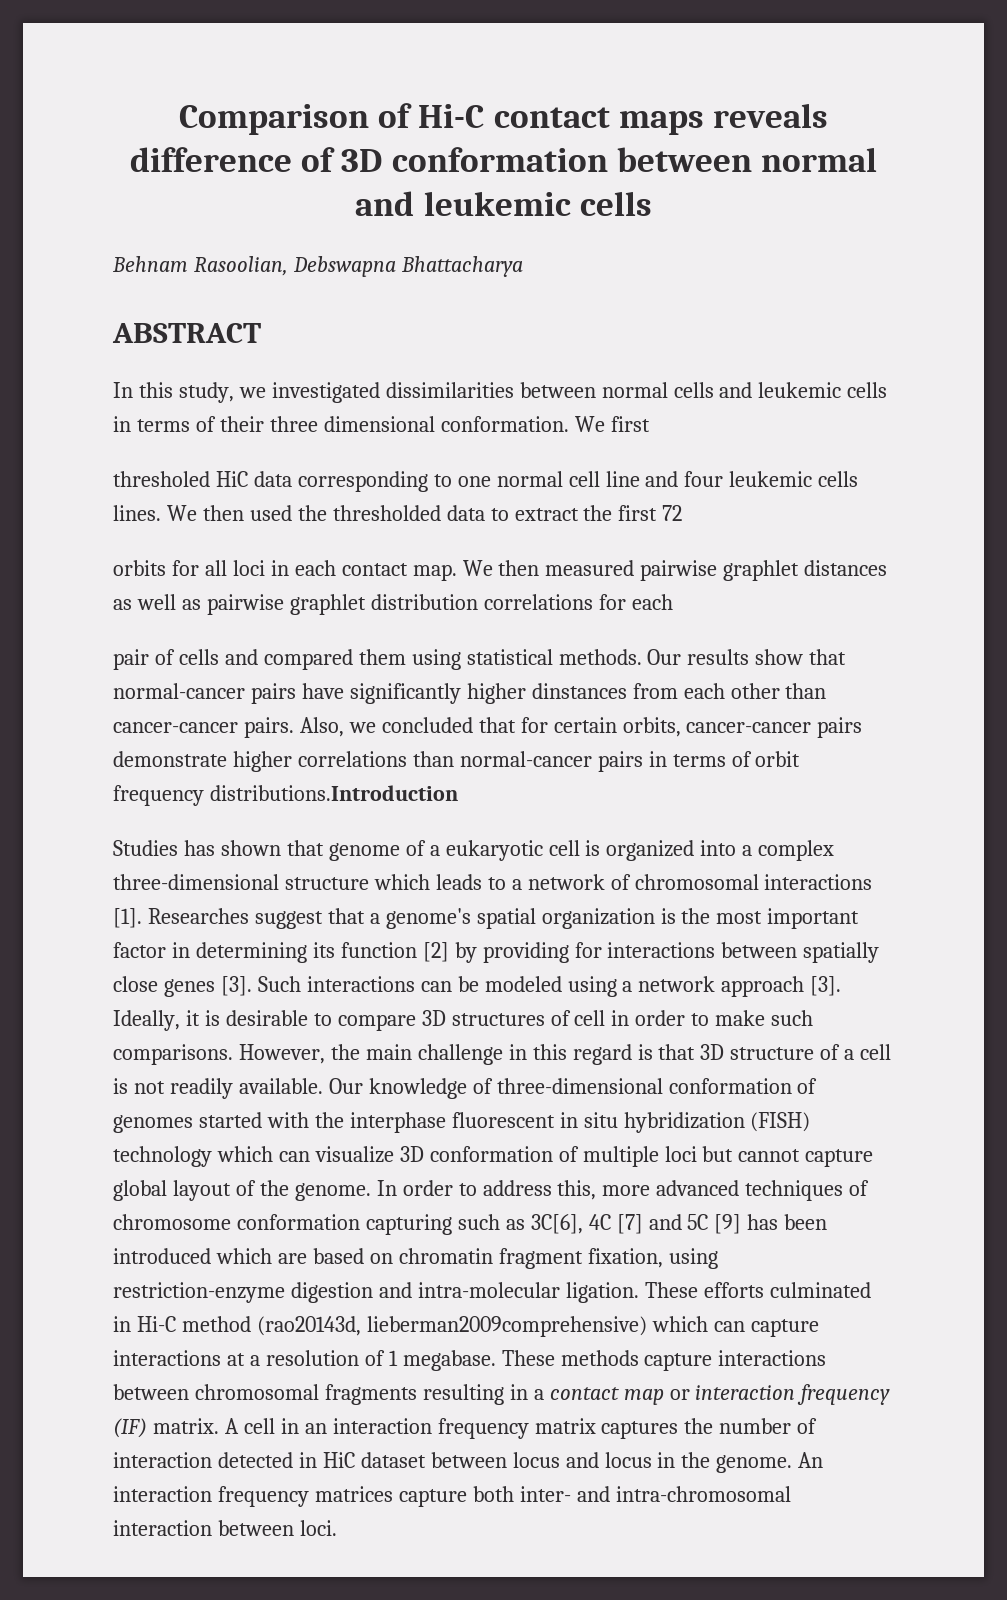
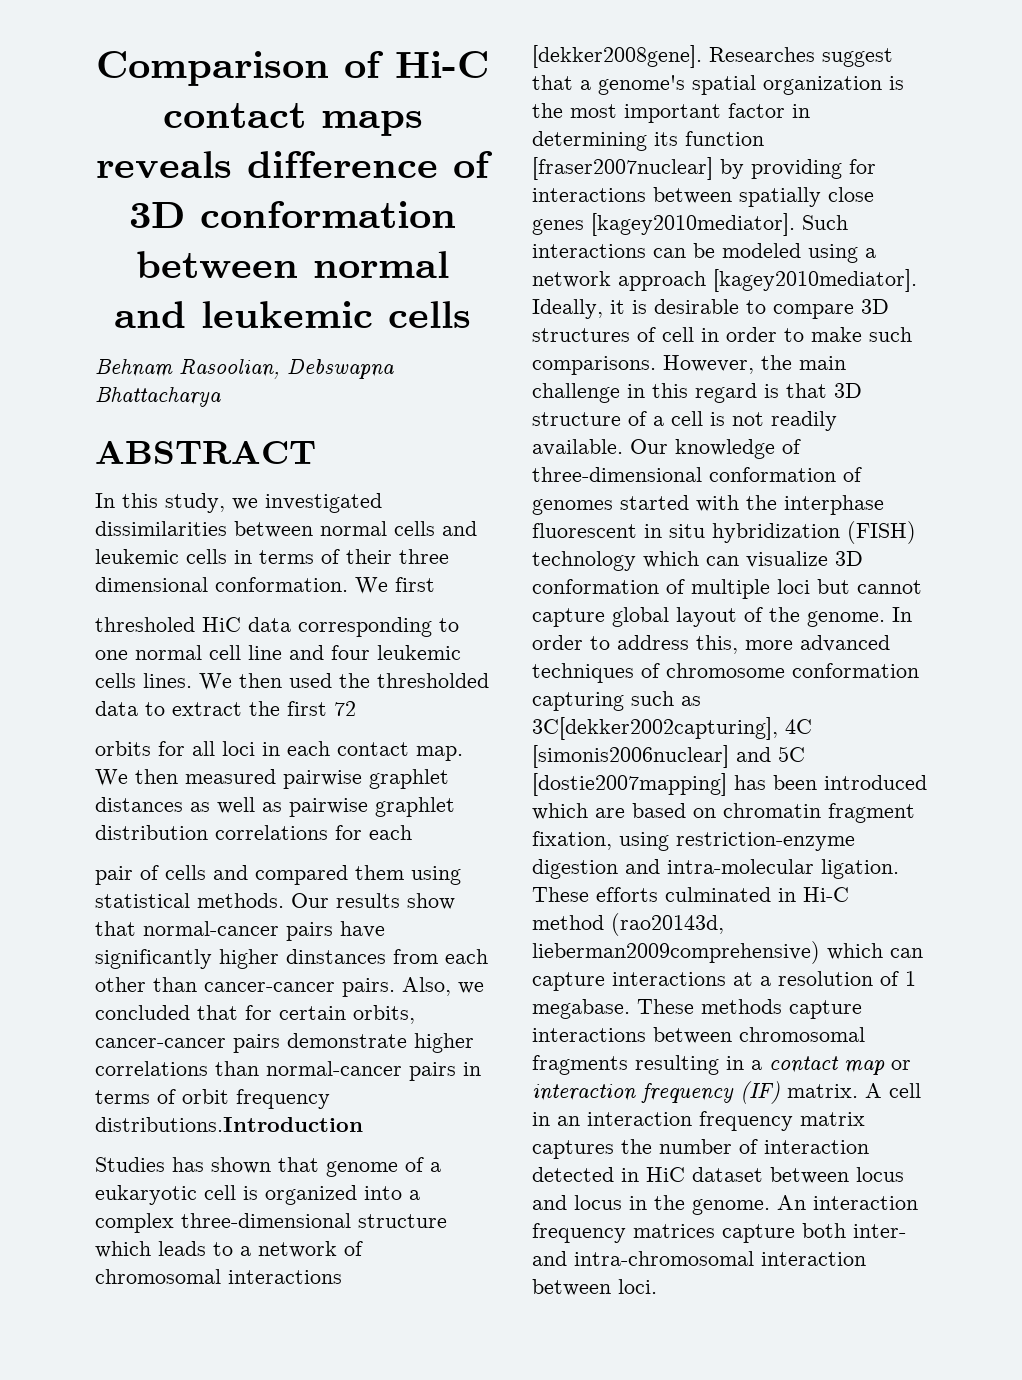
[113,908,142,928] [1]. -> [532,45,702,68] [dekker2008gene].
[422,942,449,962] [2] -> [532,157,713,180] [fraser2007nuclear]
[220,976,252,996] [3]. -> [591,213,795,236] [kagey2010mediator].
[810,976,842,996] [3]. -> [713,269,917,292] [kagey2010mediator].
[530,1214,643,1234] 3C[6], 4C [7] -> [532,717,812,740] [532,745,729,768] 3C[dekker2002capturing], 4C [simonis2006nuclear]
[714,1214,742,1234] [9] -> [532,773,727,796] [dostie2007mapping]

